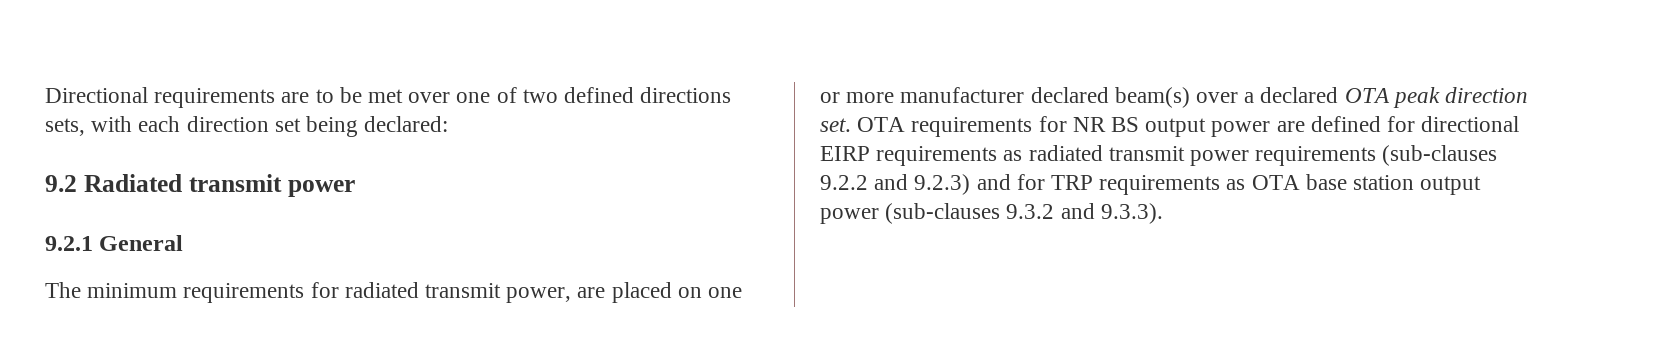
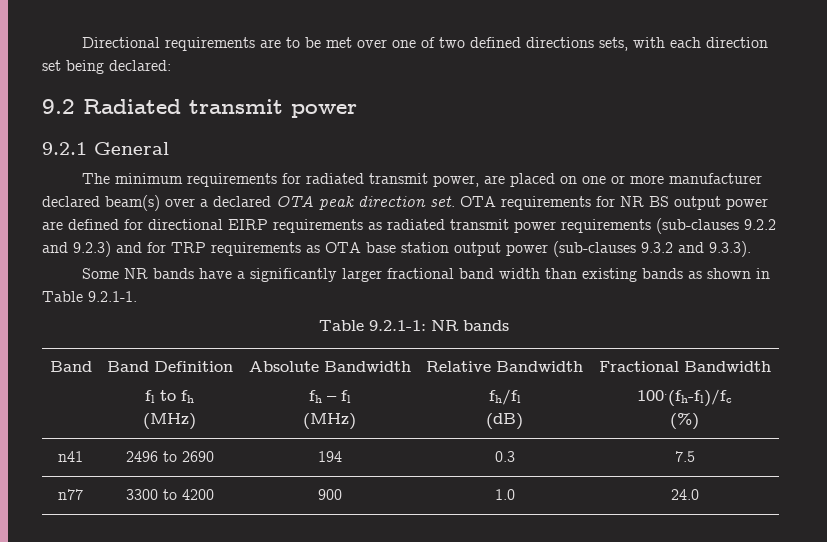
(1163, 213) none -> [82,268,771,282] [42,291,137,302] [318,320,509,331] [49,361,92,372] [106,361,233,372] [145,390,194,403] [143,413,196,430] [248,361,411,372] [308,390,351,403] [303,413,356,430] [425,361,583,372] [488,389,521,405] [485,413,523,430] [598,361,771,372] [637,389,732,407] [670,413,699,430] [58,451,83,462] [125,451,214,462] [317,451,342,462] [494,451,515,462] [674,451,695,462] [58,489,83,500] [125,489,214,500] [317,489,342,500] [494,489,515,500] [670,489,699,500] // Some NR bands have a significantly larger fractional band width than existing bands as shown in Table 9.2.1-1. // Table 9.2.1-1: NR bands // Band | Band Definition // fl to fh // (MHz) | Absolute Bandwidth // fh – fl // (MHz) | Relative Bandwidth // fh/fl // (dB) | Fractional Bandwidth // 100.(fh-fl)/fc // (%) // n41 | 2496 to 2690 | 194 | 0.3 | 7.5 // n77 | 3300 to 4200 | 900 | 1.0 | 24.0

